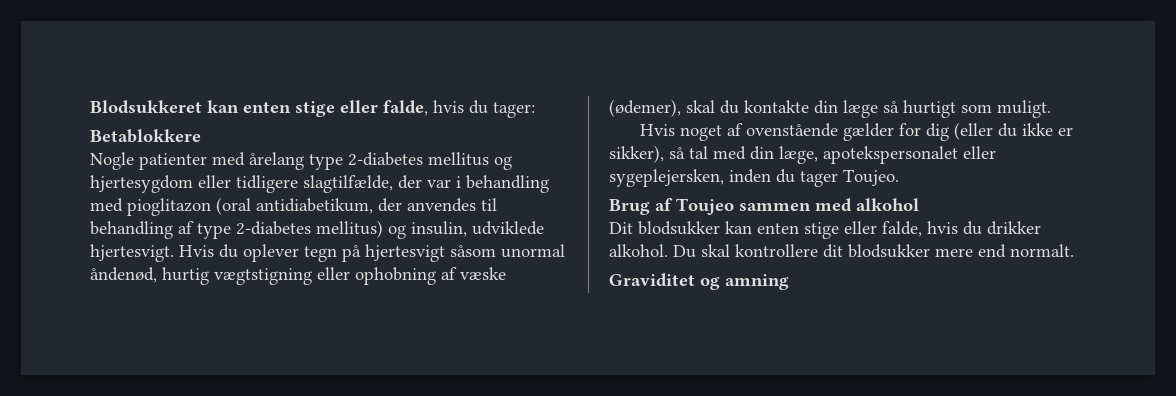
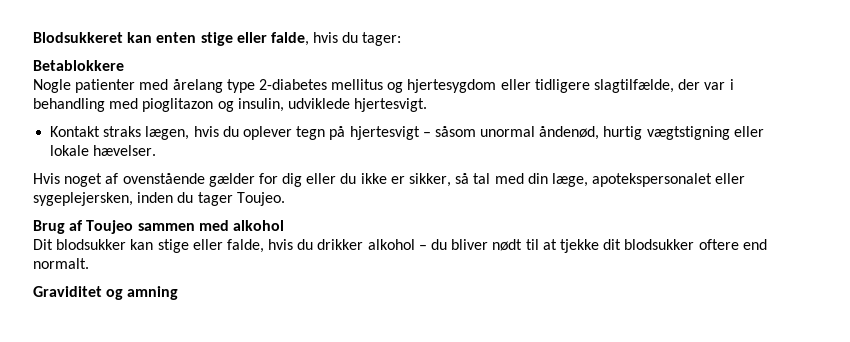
[216,197,497,215] [90,220,383,239] (oral antidiabetikum, der anvendes til behandling af type 2-diabetes mellitus) -> (214, 105) none
[179,245,214,257] Hvis -> [50,126,219,140] // Kontakt straks lægen, hvis
(445, 253) none -> [422,132,431,137] –
[355,267,506,285] [609,99,1051,118] ophobning af væske (ødemer), skal du kontakte din læge så hurtigt som muligt. -> [50,145,157,156] lokale hævelser.
[953,122,993,140] (eller -> [306,173,337,184] eller
[609,145,664,163] sikker), -> [409,173,452,187] sikker,
[757,223,799,234] enten -> (154, 244) none
[609,244,818,258] alkohol. Du skal kontrollere -> [367,239,599,253] alkohol – du bliver nødt til at tjekke
[935,248,973,257] mere -> [698,239,739,250] oftere

